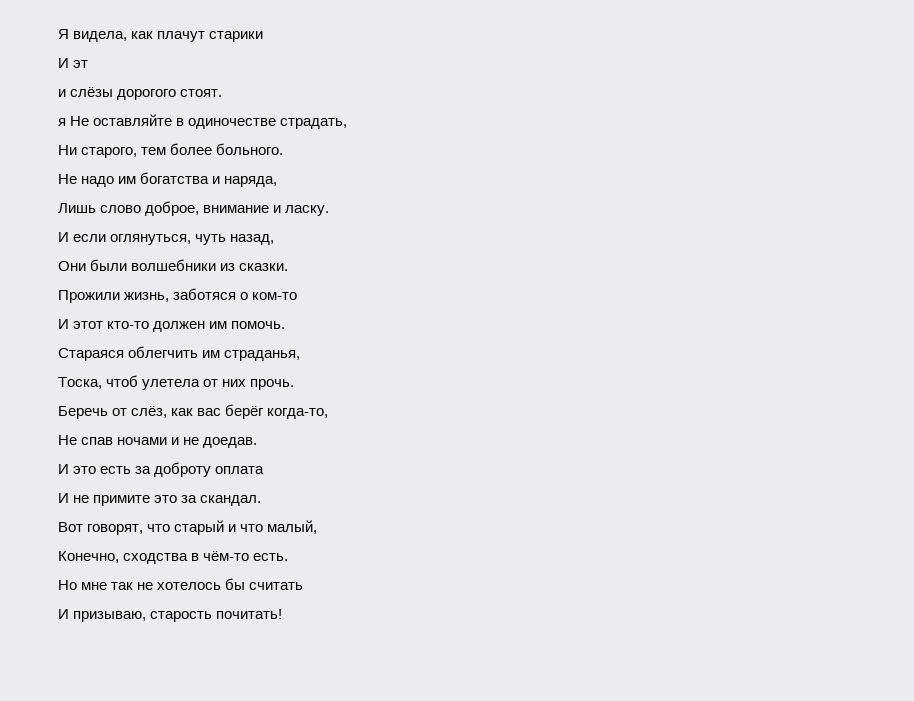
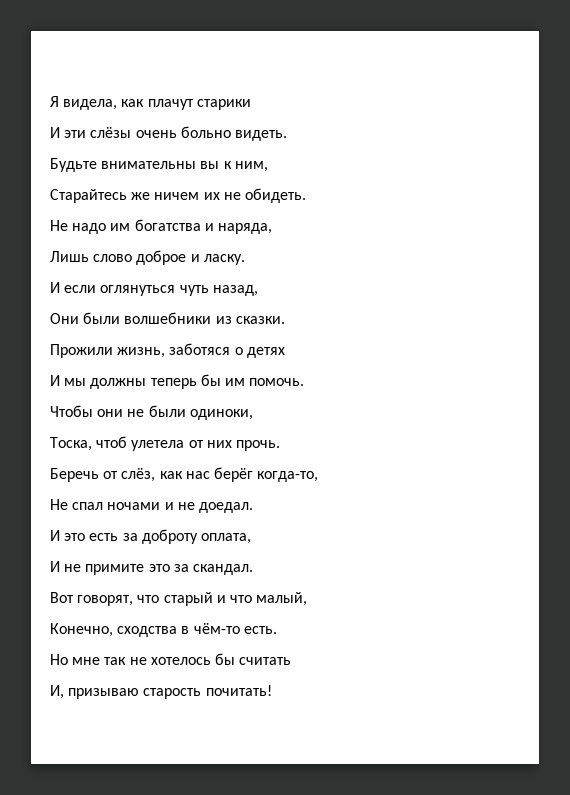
[73,60,89,68] [58,87,223,100] [58,114,348,129] [58,143,284,158] эт // и слёзы дорогого стоят. // я Не оставляйте в одиночестве страдать, // Ни старого, тем более больного. -> [64,126,287,141] [50,158,268,172] [50,188,306,203] эти слёзы очень больно видеть. // Будьте внимательны вы к ним, // Старайтесь же ничем их не обидеть.
[145,201,270,216] доброе, внимание -> [136,250,187,265] доброе
[110,234,192,245] оглянуться, -> [100,285,176,296] оглянуться
[252,292,298,300] [58,319,286,332] [58,346,301,361] ком-то // И этот кто-то должен им помочь. // Стараяся облегчить им страданья, -> [246,347,285,358] [50,374,305,389] [50,405,253,420] детях // И мы должны теперь бы им помочь. // Чтобы они не были одиноки,
[197,408,222,416] вас -> [185,471,210,479] нас
[81,437,114,445] спав -> [72,502,104,510] спал
[203,437,258,448] доедав. -> [198,502,253,513] доедал.
[215,466,265,474] оплата -> [200,533,251,544] оплата,
[58,609,147,622] И призываю, -> [50,685,140,699] И, призываю

